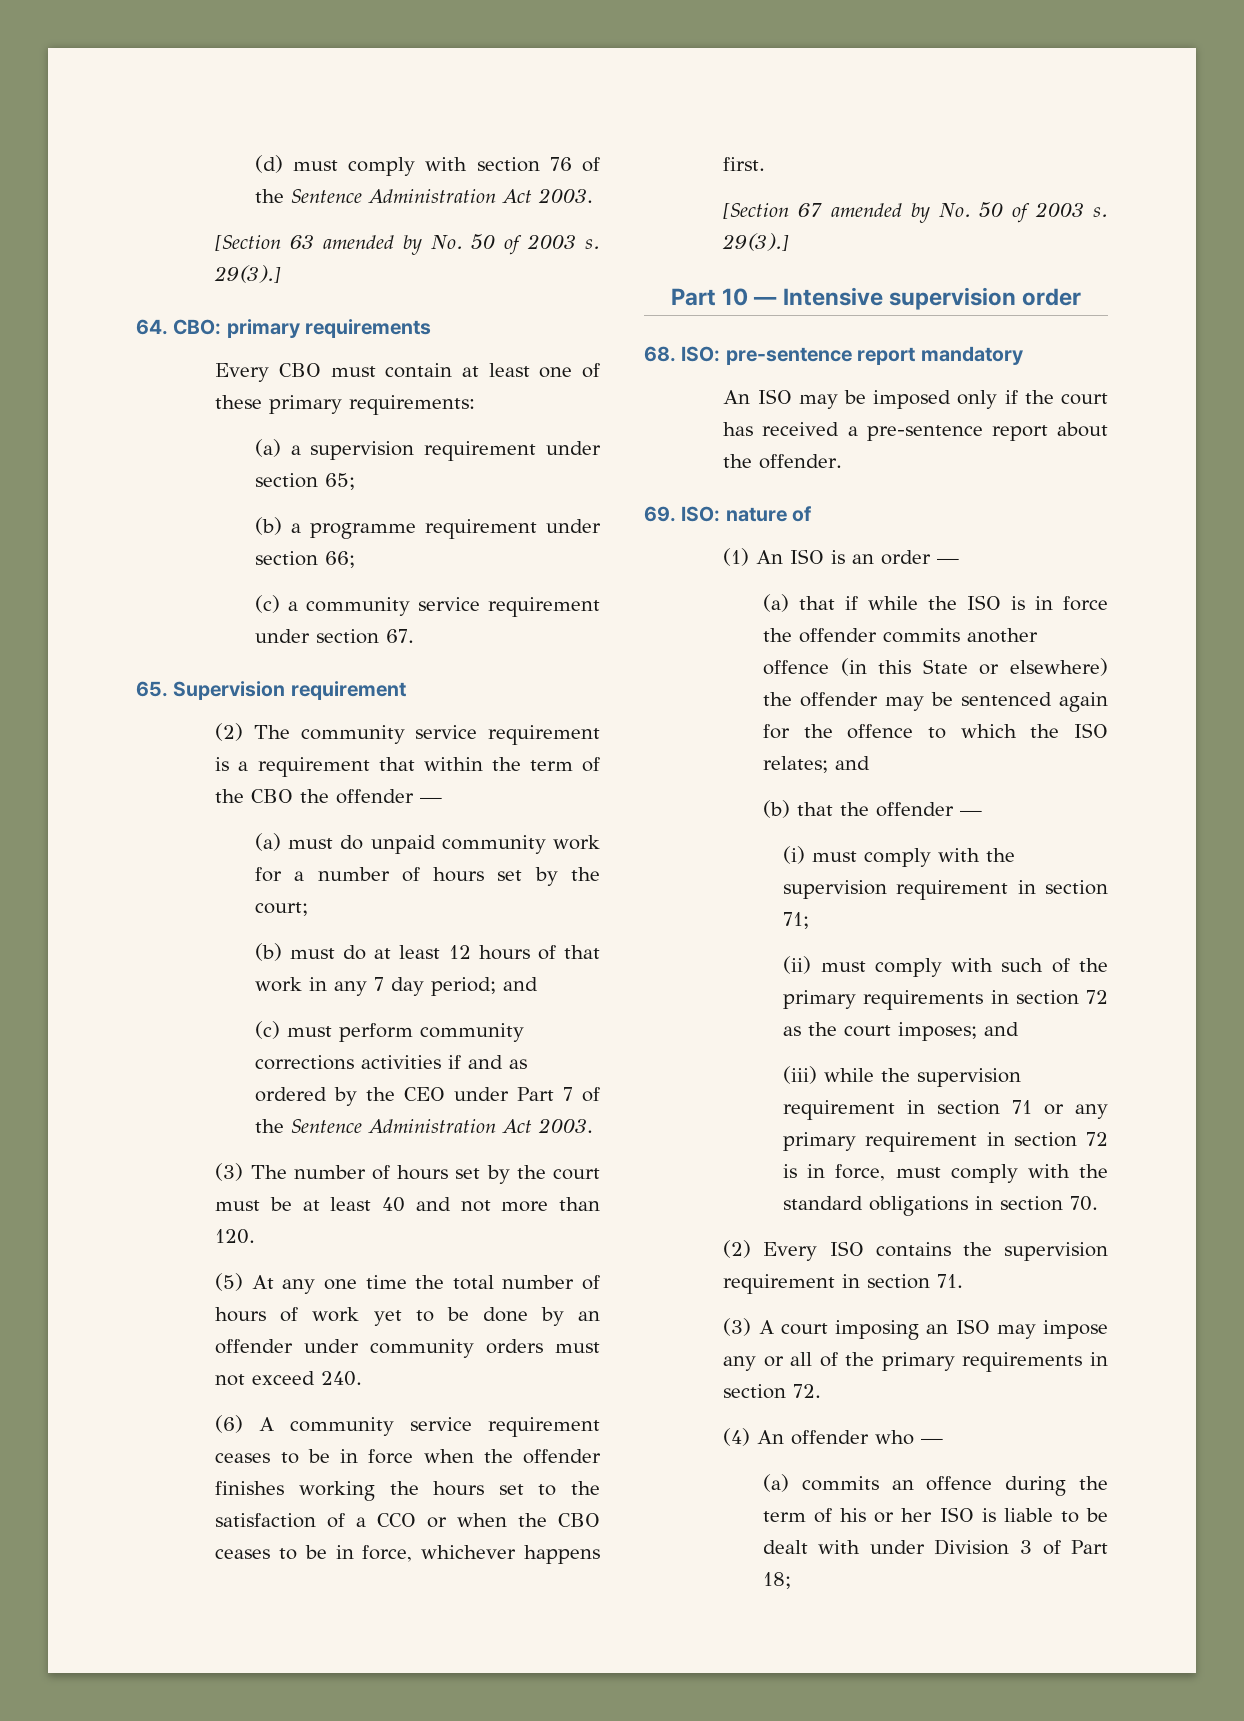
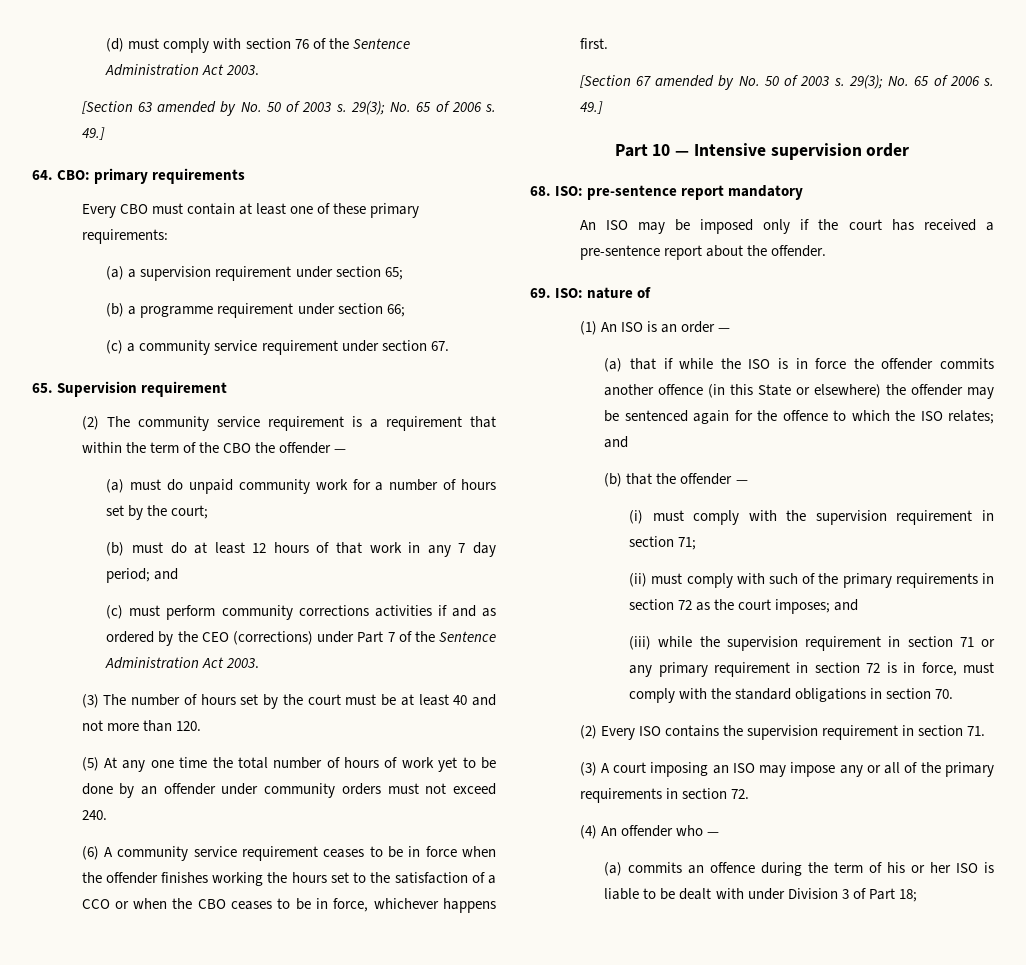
[214,265,282,283] 29(3).] -> [350,101,496,115] [81,127,105,140] 29(3); No. 65 of 2006 s. 49.]
(445, 1094) none -> [232,631,313,645] (corrections)
[722,233,790,251] 29(3).] -> [848,75,994,89] [579,101,603,114] 29(3); No. 65 of 2006 s. 49.]

